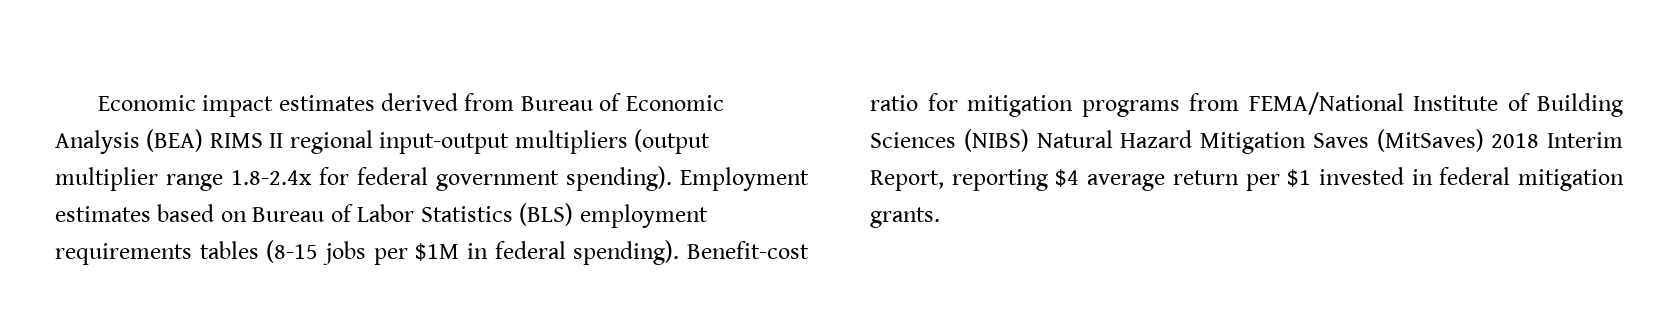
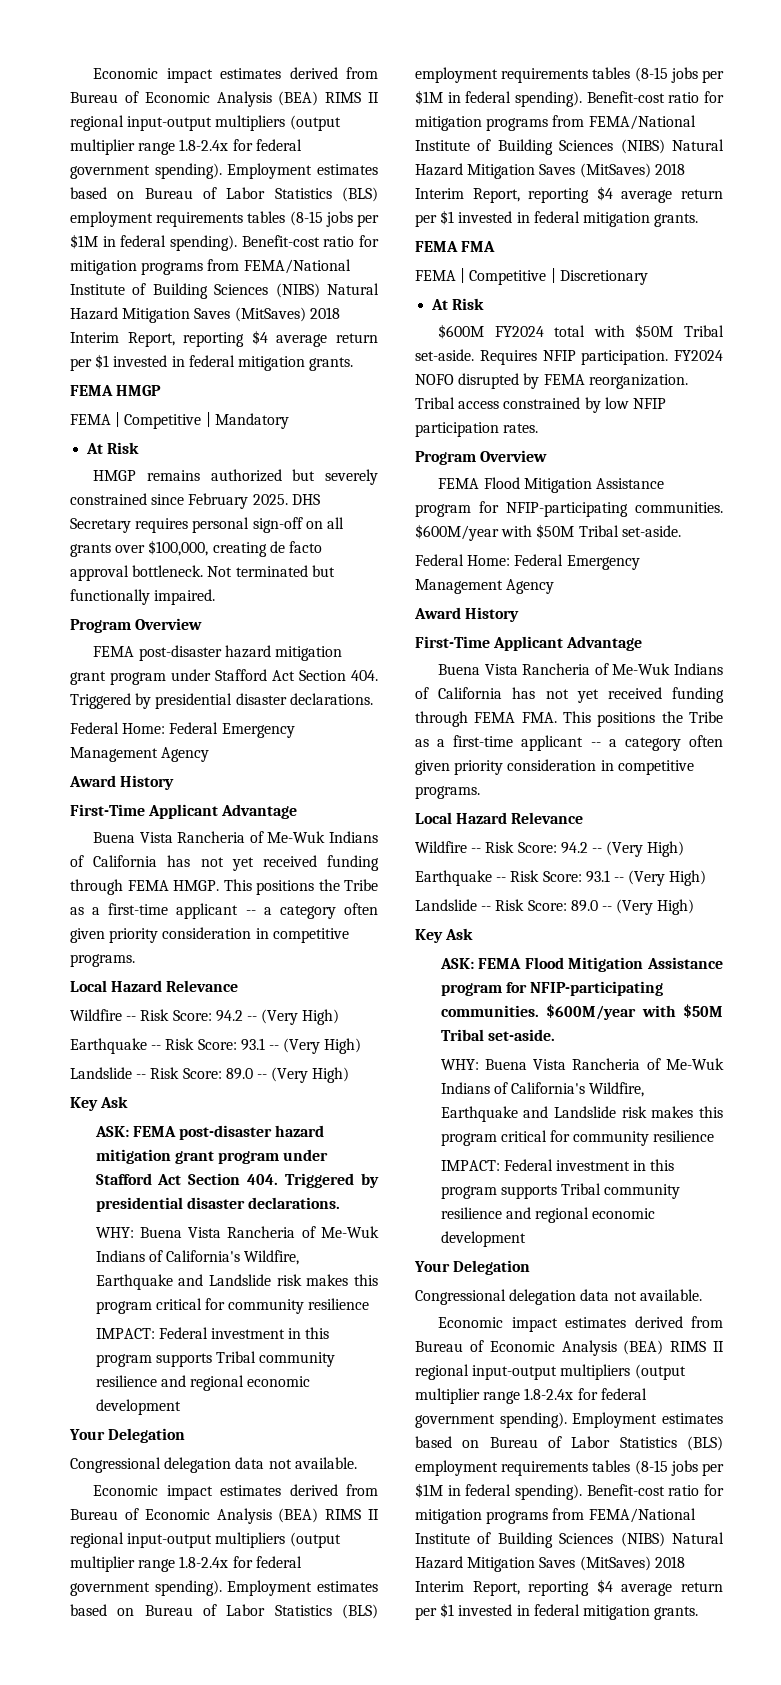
(940, 217) none -> [70,385,162,396] [70,412,289,429] [86,442,140,454] [93,469,378,485] [70,493,320,509] [70,517,344,533] [70,540,322,557] [70,565,335,581] [70,589,216,605] [70,618,203,633] [93,645,342,661] [70,669,378,685] [70,693,373,709] [70,722,295,738] [70,747,210,762] [69,775,175,790] [70,804,298,819] [93,831,378,843] [70,855,379,871] [70,879,378,895] [70,903,378,919] [70,927,349,943] [70,954,135,967] [70,980,239,992] [70,1009,340,1025] [70,1038,362,1054] [70,1067,350,1083] [70,1096,129,1111] [94,1125,325,1140] [95,1149,329,1164] [95,1173,379,1188] [95,1197,340,1212] [95,1226,379,1238] [95,1250,300,1265] [95,1274,378,1290] [95,1298,370,1314] [95,1327,330,1339] [95,1351,336,1367] [95,1375,311,1391] [95,1399,181,1415] [69,1428,186,1443] [70,1457,357,1473] [93,1484,378,1500] [70,1508,379,1524] [70,1532,341,1548] [70,1556,302,1572] [70,1580,378,1596] [70,1604,378,1619] [415,67,724,83] [415,90,724,107] [415,115,696,131] [415,139,724,155] [415,163,685,179] [415,186,723,203] [415,210,699,227] [415,241,496,252] [415,268,648,285] [431,298,485,310] [438,324,724,339] [415,349,723,365] [415,373,688,389] [415,397,666,413] [415,422,539,437] [415,450,548,465] [438,477,664,493] [415,501,723,517] [415,524,681,541] [415,554,640,570] [415,579,555,594] [414,607,520,622] [415,636,643,651] [438,663,723,675] [415,687,724,703] [415,711,723,727] [415,735,723,751] [415,759,694,775] [415,786,480,799] [415,812,584,824] [415,841,685,857] [415,870,707,886] [415,899,695,915] [415,928,474,943] [439,957,723,972] [440,981,663,996] [440,1004,723,1020] [440,1029,555,1041] [440,1058,724,1070] [440,1082,645,1097] [440,1106,723,1122] [440,1130,715,1146] [440,1159,675,1171] [440,1183,681,1199] [440,1207,656,1223] [440,1231,526,1247] [414,1260,531,1275] [415,1289,702,1305] [438,1316,723,1332] [415,1340,724,1356] [415,1364,686,1380] [415,1388,647,1404] [415,1412,723,1428] [415,1436,723,1451] [415,1460,724,1476] [415,1483,724,1500] [415,1508,696,1524] [415,1532,724,1548] [415,1556,685,1572] [415,1579,723,1596] [415,1603,699,1620] // FEMA HMGP // FEMA | Competitive | Mandatory // At Risk // HMGP remains authorized but severely constrained since February 2025. DHS Secretary requires personal sign-off on all grants over $100,000, creating de facto approval bottleneck. Not terminated but functionally impaired. // Program Overview // FEMA post-disaster hazard mitigation grant program under Stafford Act Section 404. Triggered by presidential disaster declarations. // Federal Home: Federal Emergency Management Agency // Award History // First-Time Applicant Advantage // Buena Vista Rancheria of Me-Wuk Indians of California has not yet received funding through FEMA HMGP. This positions the Tribe as a first-time applicant -- a category often given priority consideration in competitive programs. // Local Hazard Relevance // Wildfire -- Risk Score: 94.2 -- (Very High) // Earthquake -- Risk Score: 93.1 -- (Very High) // Landslide -- Risk Score: 89.0 -- (Very High) // Key Ask // ASK: FEMA post-disaster hazard mitigation grant program under Stafford Act Section 404. Triggered by presidential disaster declarations. // WHY: Buena Vista Rancheria of Me-Wuk Indians of California's Wildfire, Earthquake and Landslide risk makes this program critical for community resilience // IMPACT: Federal investment in this program supports Tribal community resilience and regional economic development // Your Delegation // Congressional delegation data not available. // Economic impact estimates derived from Bureau of Economic Analysis (BEA) RIMS II regional input-output multipliers (output multiplier range 1.8-2.4x for federal government spending). Employment estimates based on Bureau of Labor Statistics (BLS) employment requirements tables (8-15 jobs per $1M in federal spending). Benefit-cost ratio for mitigation programs from FEMA/National Institute of Building Sciences (NIBS) Natural Hazard Mitigation Saves (MitSaves) 2018 Interim Report, reporting $4 average return per $1 invested in federal mitigation grants. // FEMA FMA // FEMA | Competitive | Discretionary // At Risk // $600M FY2024 total with $50M Tribal set-aside. Requires NFIP participation. FY2024 NOFO disrupted by FEMA reorganization. Tribal access constrained by low NFIP participation rates. // Program Overview // FEMA Flood Mitigation Assistance program for NFIP-participating communities. $600M/year with $50M Tribal set-aside. // Federal Home: Federal Emergency Management Agency // Award History // First-Time Applicant Advantage // Buena Vista Rancheria of Me-Wuk Indians of California has not yet received funding through FEMA FMA. This positions the Tribe as a first-time applicant -- a category often given priority consideration in competitive programs. // Local Hazard Relevance // Wildfire -- Risk Score: 94.2 -- (Very High) // Earthquake -- Risk Score: 93.1 -- (Very High) // Landslide -- Risk Score: 89.0 -- (Very High) // Key Ask // ASK: FEMA Flood Mitigation Assistance program for NFIP-participating communities. $600M/year with $50M Tribal set-aside. // WHY: Buena Vista Rancheria of Me-Wuk Indians of California's Wildfire, Earthquake and Landslide risk makes this program critical for community resilience // IMPACT: Federal investment in this program supports Tribal community resilience and regional economic development // Your Delegation // Congressional delegation data not available. // Economic impact estimates derived from Bureau of Economic Analysis (BEA) RIMS II regional input-output multipliers (output multiplier range 1.8-2.4x for federal government spending). Employment estimates based on Bureau of Labor Statistics (BLS) employment requirements tables (8-15 jobs per $1M in federal spending). Benefit-cost ratio for mitigation programs from FEMA/National Institute of Building Sciences (NIBS) Natural Hazard Mitigation Saves (MitSaves) 2018 Interim Report, reporting $4 average return per $1 invested in federal mitigation grants.

